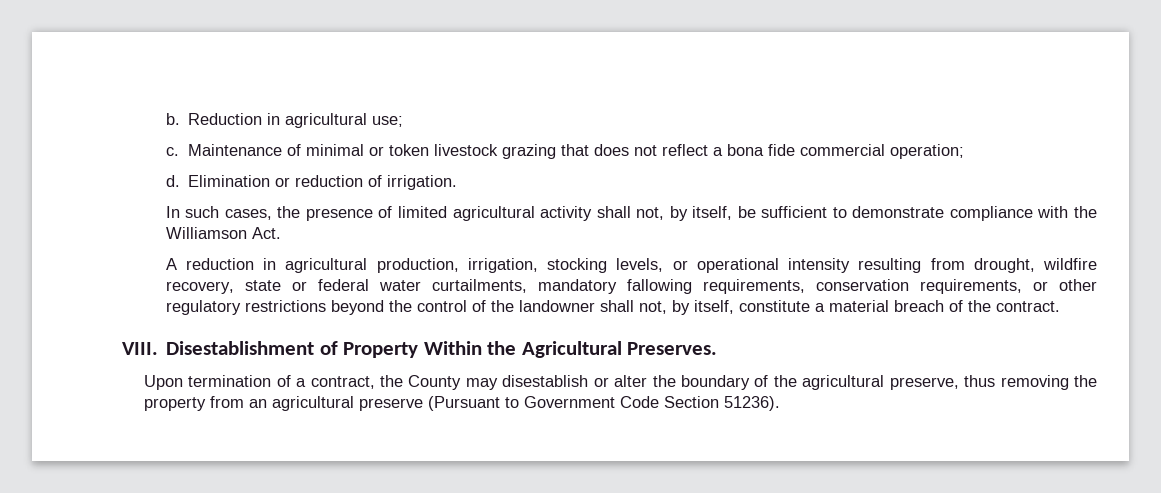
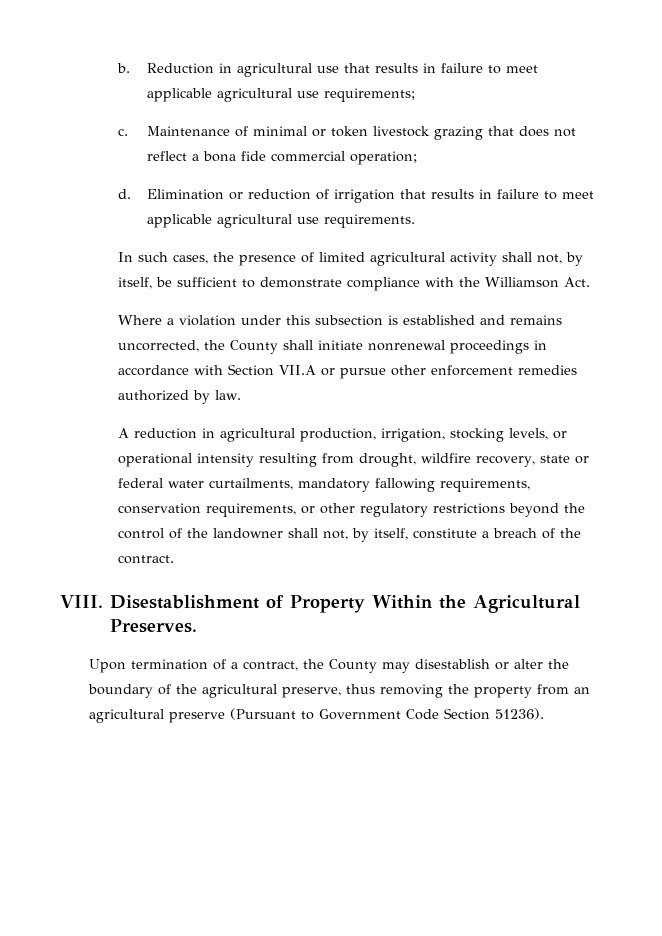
[371,116,403,127] use; -> [316,63,538,74] [146,88,415,102] use that results in failure to meet applicable agricultural use requirements;
[386,175,457,190] irrigation. -> [333,189,594,203] [146,214,415,228] irrigation that results in failure to meet applicable agricultural use requirements.
(281, 233) none -> [117,315,562,326] [117,340,547,354] [117,364,577,379] [117,390,241,404] // Where a violation under this subsection is established and remains uncorrected, the County shall initiate nonrenewal proceedings in accordance with Section VII.A or pursue other enforcement remedies authorized by law.
[828,300,889,312] material -> (489, 534) none

